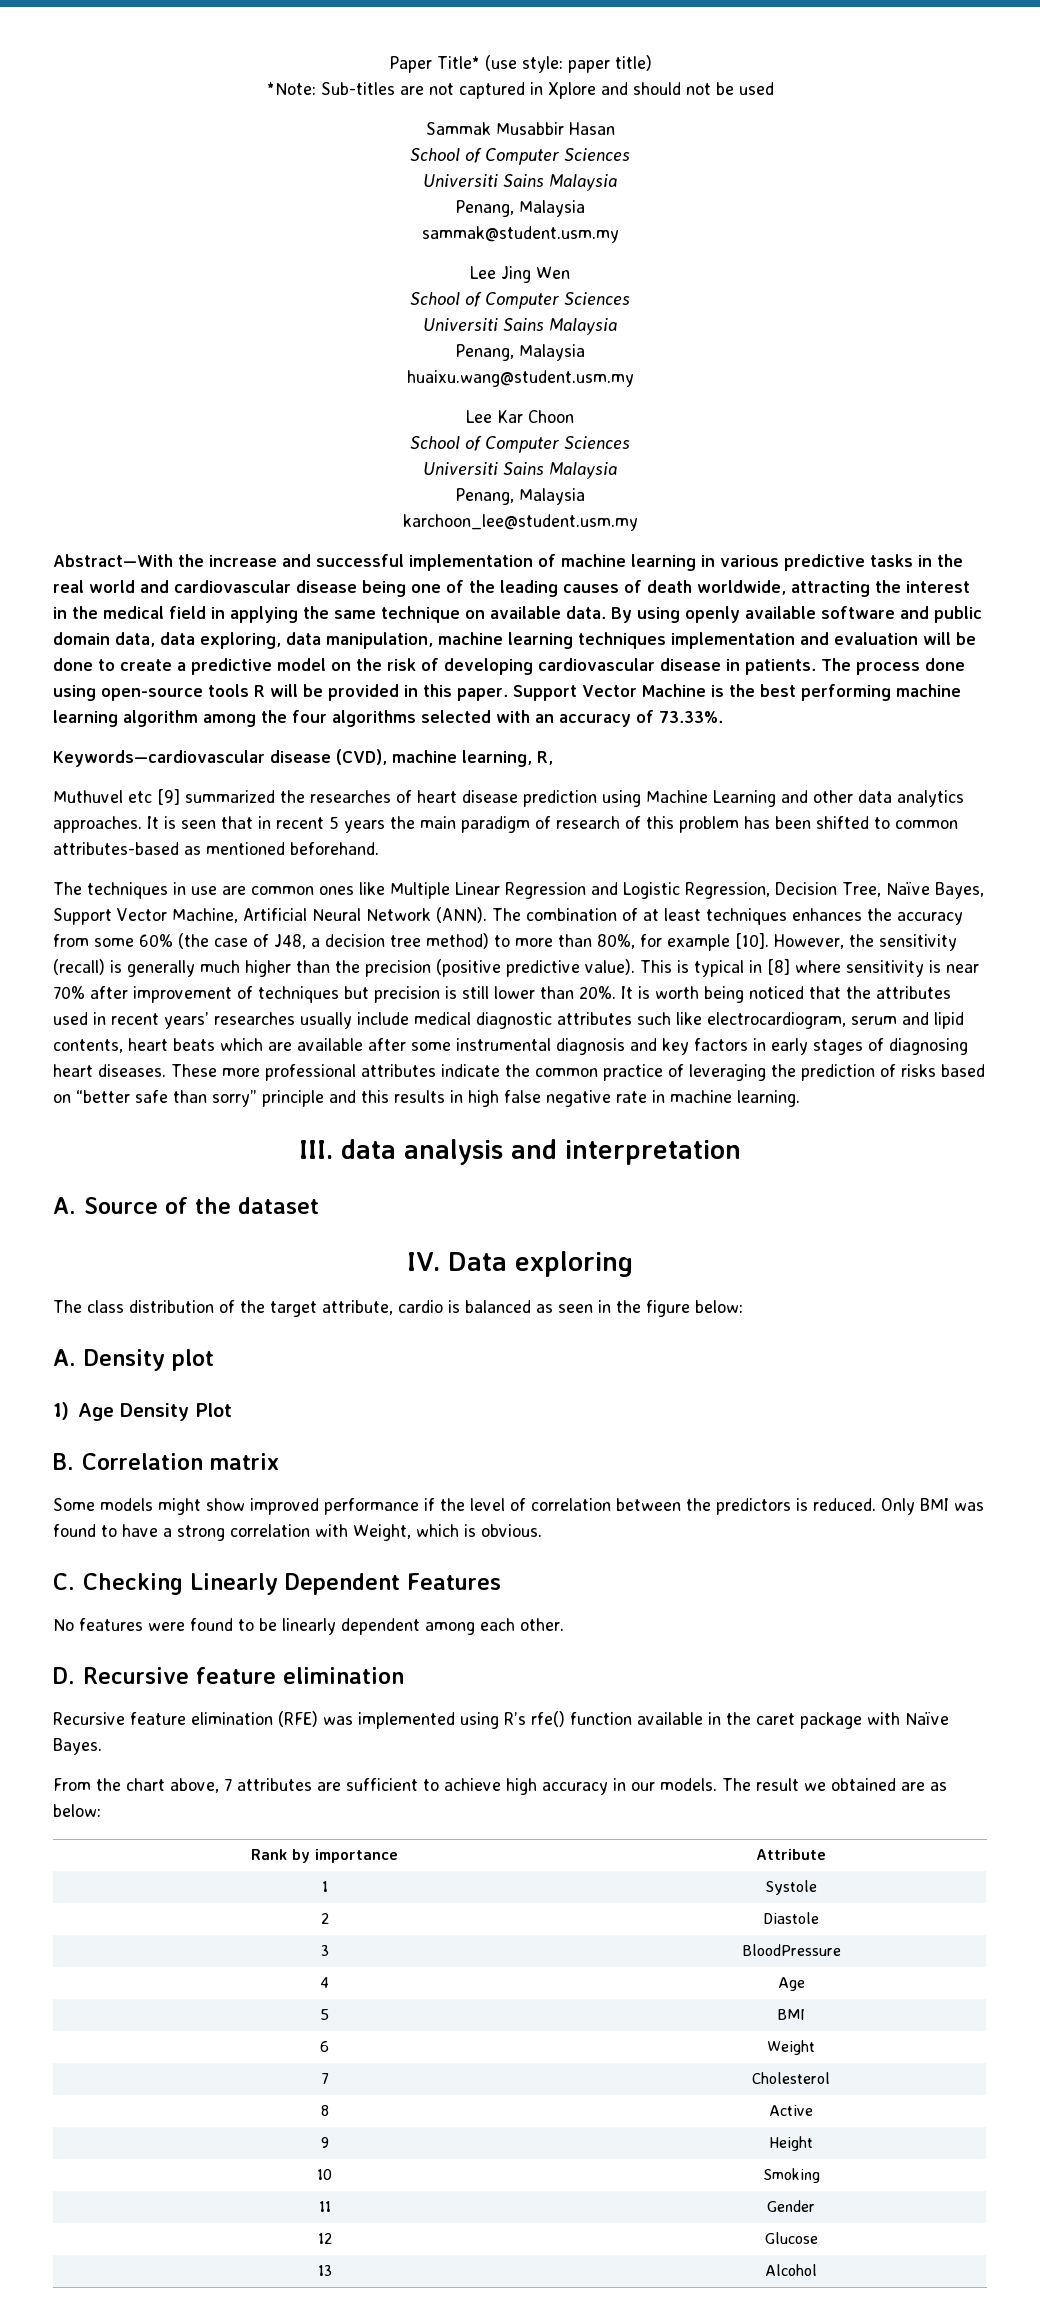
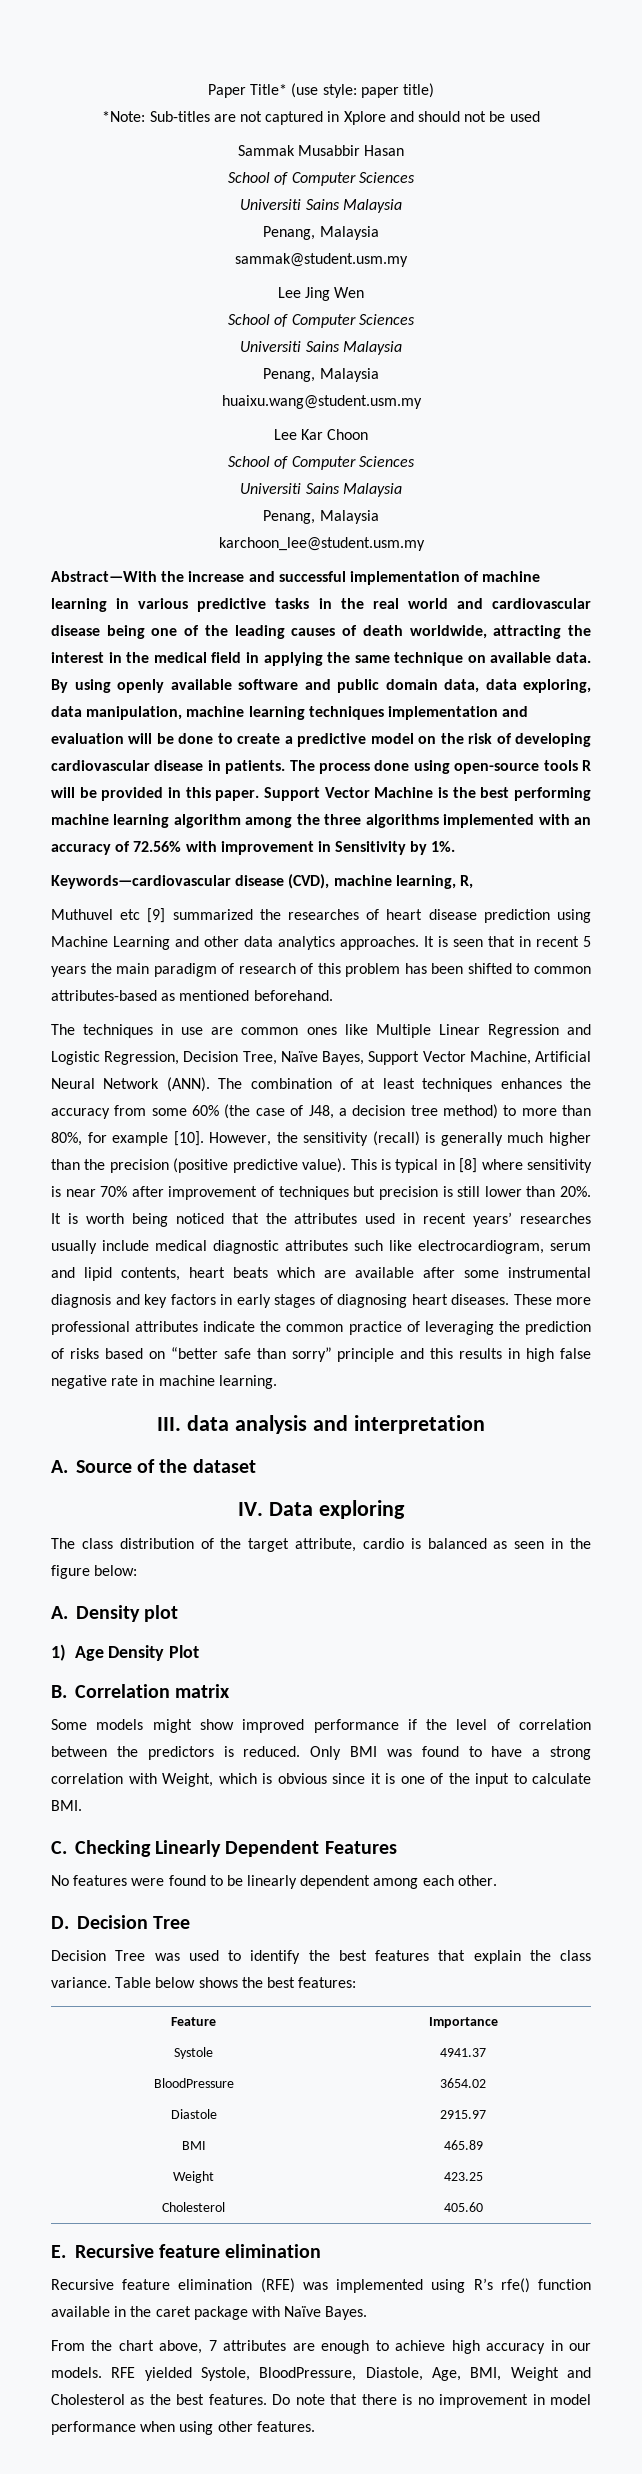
[292,710,491,727] four algorithms selected -> [324,814,535,828] three algorithms implemented
[659,711,723,723] 73.33%. -> [133,841,456,855] 72.56% with improvement in Sensitivity by 1%.
[481,1524,542,1537] obvious. -> [277,1773,591,1787] [51,1800,82,1811] obvious since it is one of the input to calculate BMI.
(74, 1675) none -> [76,1915,191,1929] [51,1950,591,1964] [51,1977,357,1988] [171,2017,216,2026] [428,2017,498,2028] [174,2047,213,2059] [440,2048,486,2057] [153,2078,234,2088] [440,2078,486,2088] [170,2109,217,2119] [440,2110,486,2119] [181,2141,206,2150] [443,2140,483,2150] [173,2171,214,2183] [443,2172,483,2181] [162,2202,225,2212] [443,2202,483,2212] [51,2245,66,2258] Decision Tree // Decision Tree was used to identify the best features that explain the class variance. Table below shows the best features: // Feature | Importance // Systole | 4941.37 // BloodPressure | 3654.02 // Diastole | 2915.97 // BMI | 465.89 // Weight | 423.25 // Cholesterol | 405.60 // E.
[346,1778,418,1791] sufficient -> [321,2340,370,2354] enough
[722,1778,947,1791] [53,1804,101,1817] [251,1849,398,1863] [756,1849,826,1860] [321,1881,328,1892] [765,1880,817,1895] [320,1913,329,1924] [763,1912,819,1924] [320,1945,329,1956] [741,1944,841,1956] [320,1977,329,1988] [777,1977,805,1991] [320,2009,329,2020] [777,2009,805,2020] [320,2041,329,2052] [767,2040,815,2055] [320,2073,329,2084] [752,2072,830,2084] [320,2105,329,2116] [769,2105,813,2116] [320,2137,329,2148] [769,2136,813,2151] [317,2169,332,2180] [762,2168,820,2183] [318,2201,331,2212] [767,2200,815,2212] [317,2233,332,2244] [764,2232,818,2244] [317,2265,332,2276] [765,2264,817,2276] The result we obtained are as below: // Rank by importance | Attribute // 1 | Systole // 2 | Diastole // 3 | BloodPressure // 4 | Age // 5 | BMI // 6 | Weight // 7 | Cholesterol // 8 | Active // 9 | Height // 10 | Smoking // 11 | Gender // 12 | Glucose // 13 | Alcohol -> [111,2367,591,2381] [51,2394,591,2408] [51,2421,315,2435] RFE yielded Systole, BloodPressure, Diastole, Age, BMI, Weight and Cholesterol as the best features. Do note that there is no improvement in model performance when using other features.

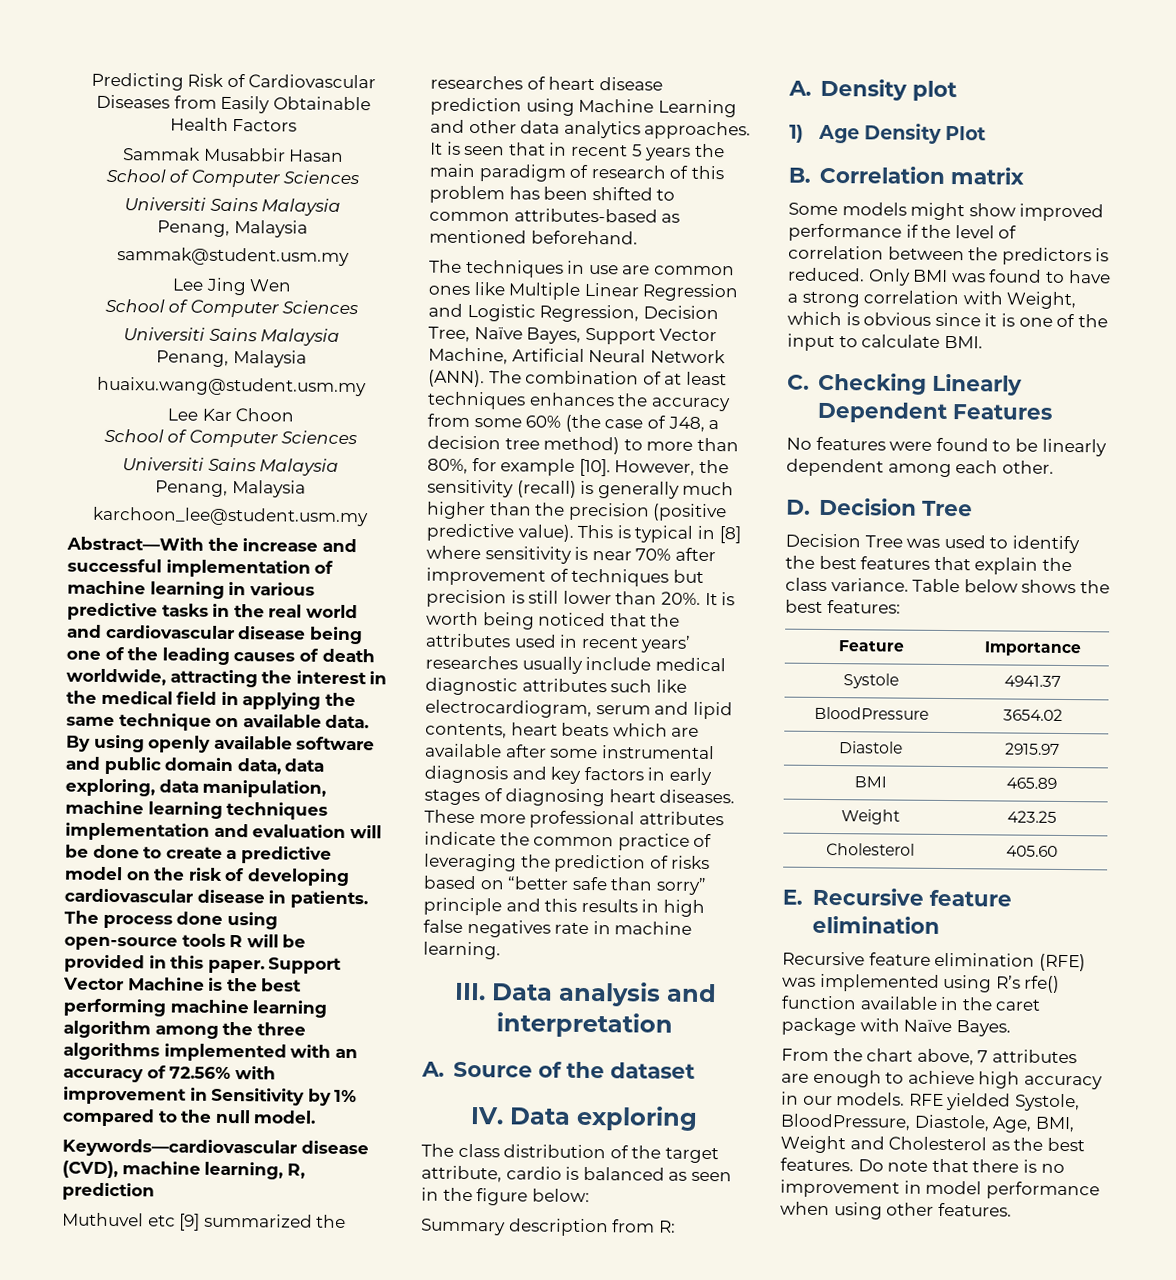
[208,83,434,98] [102,111,540,125] Paper Title* (use style: paper title) // *Note: Sub-titles are not captured in Xplore and should not be used -> [90,72,377,91] [96,94,371,114] [169,117,298,132] Predicting Risk of Cardiovascular Diseases from Easily Obtainable Health Factors
[431,841,456,852] 1%. -> [334,1089,358,1103] [62,1108,317,1127] 1% compared to the null model.
(473, 882) none -> [62,1182,155,1201] prediction
[51,1375,107,1389] negative -> [466,919,551,938] negatives
[187,1415,230,1431] data -> [490,983,553,1001] Data
(138, 1570) none -> [421,1218,676,1237] // Summary description from R:

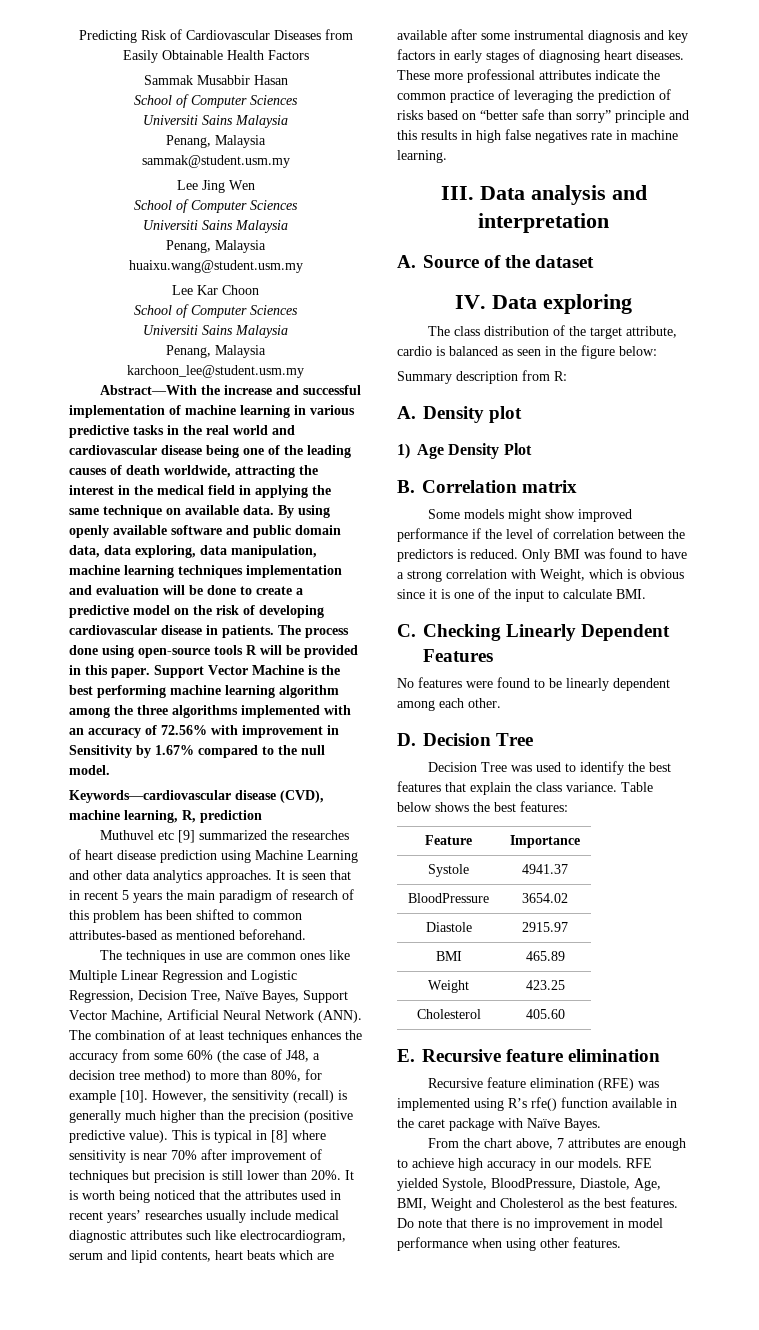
[334,1089,358,1103] 1% -> [155,745,194,755] 1.67%

